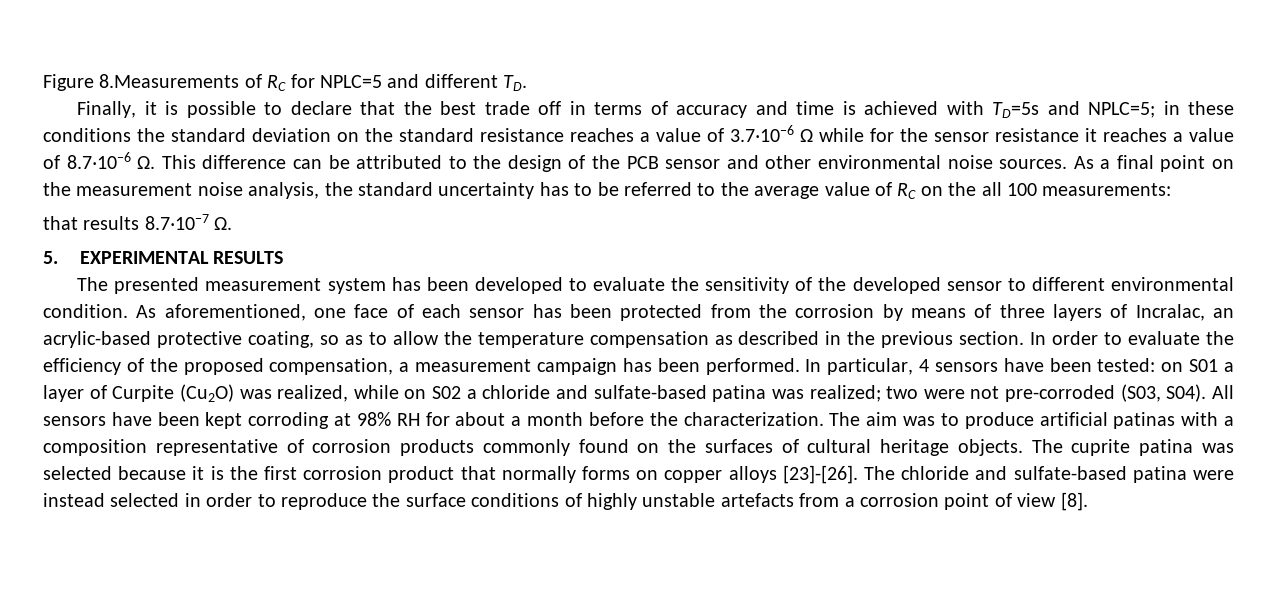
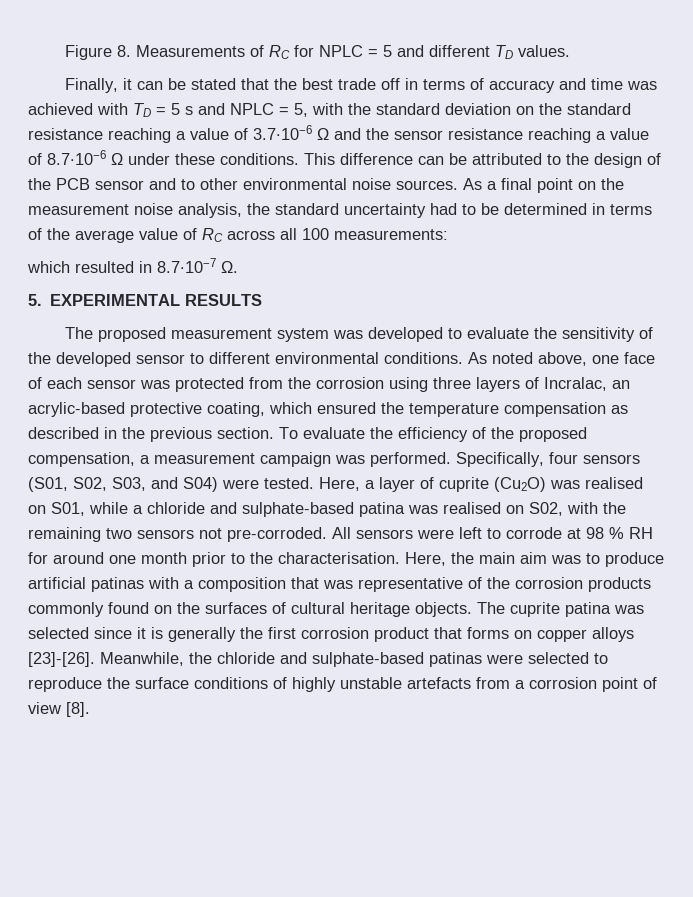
[99,74,240,88] 8.Measurements -> [117,45,246,57] 8. Measurements
[320,74,528,91] [77,101,352,118] NPLC=5 and different TD. // Finally, it is possible to declare -> [319,45,571,59] [65,78,237,93] NPLC = 5 and different TD values. // Finally, it can be stated
[842,101,856,115] is -> [627,81,658,90] was
[992,101,1234,118] [43,128,131,142] TD=5s and NPLC=5; in these conditions -> [133,103,343,117] TD = 5 s and NPLC = 5, with
[570,128,634,142] reaches -> [108,128,171,143] reaching
[819,128,894,142] while for -> [334,128,361,140] and
[1085,128,1167,142] it reaches -> [528,128,591,143] reaching
[137,156,156,169] Ω. -> [111,153,299,165] Ω under these conditions.
(759, 162) none -> [181,179,195,190] to
[539,182,569,196] has -> [430,203,457,215] had
[623,182,716,196] referred to -> [504,203,652,215] [28,228,42,240] determined in terms of
[920,182,977,196] on the -> [227,230,275,240] across
[43,216,140,230] that results -> [27,261,152,273] which resulted in
[114,277,200,294] presented -> [98,327,167,342] proposed
[391,277,469,291] has been -> [333,330,364,339] was
[43,304,306,321] condition. As aforementioned, -> [384,352,587,366] conditions. As noted above,
[532,304,612,318] has been -> [140,380,170,389] was
[882,304,992,321] by means of -> [389,377,428,392] using
[319,331,439,345] so as to allow -> [269,402,376,414] which ensured
[1030,331,1123,345] In order to -> [279,427,298,439] To
[622,358,1219,375] has been performed. In particular, 4 sensors have been tested: on S01 -> [335,452,640,467] [28,477,360,492] was performed. Specifically, four sensors (S01, S02, S03, and S04) were tested. Here,
[112,385,175,402] Curpite -> [439,477,489,492] cuprite
[277,385,462,402] realized, while on S02 -> [585,477,643,489] [28,502,128,516] realised on S01, while
[593,384,1235,402] [43,412,861,429] sulfate-based patina was realized; two were not pre-corroded (S03, S04). All sensors have been kept corroding at 98% RH for about a month before the characterization. The -> [242,502,626,517] [28,527,653,542] [28,552,515,567] sulphate-based patina was realised on S02, with the remaining two sensors not pre-corroded. All sensors were left to corrode at 98 % RH for around one month prior to the characterisation. Here, the main
(147, 447) none -> [291,577,353,589] that was
(304, 446) none -> [487,577,510,589] the
[118,466,224,480] because it is -> [94,627,236,642] since it is generally
[501,466,576,483] normally -> (462, 633) none
[864,466,1235,483] [43,493,253,507] The chloride and sulfate-based patina were instead selected in order -> [100,652,589,667] Meanwhile, the chloride and sulphate-based patinas were selected

